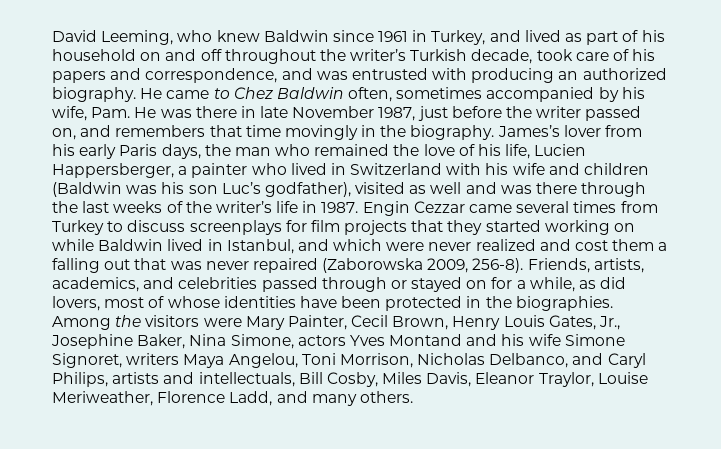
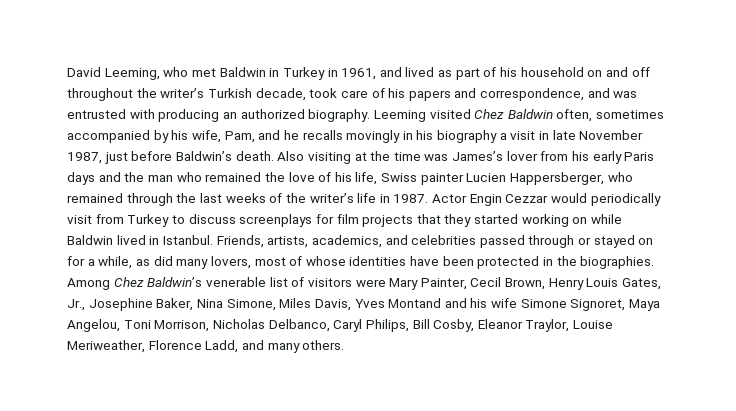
[216,30,486,45] knew Baldwin since 1961 in Turkey, -> [191,67,377,80] met Baldwin in Turkey in 1961,
[140,88,230,99] He came to -> [373,109,471,122] Leeming visited
[91,106,237,118] Pam. He was there -> [224,130,536,143] Pam, and he recalls movingly in his biography a visit
[506,106,642,121] [52,125,495,140] the writer passed on, and remembers that time movingly in the biography. -> [175,151,449,164] Baldwin’s death. Also visiting at the time was
[161,144,201,159] days, -> [67,172,121,185] days and
[534,144,587,156] [52,163,650,178] [52,182,578,197] Lucien Happersberger, a painter who lived in Switzerland with his wife and children (Baldwin was his son Luc’s godfather), visited as well and was there -> [381,172,633,185] [67,193,123,203] Swiss painter Lucien Happersberger, who remained
(359, 207) none -> [432,194,468,203] Actor
[469,201,617,213] came several times -> [551,193,661,206] [67,215,92,224] would periodically visit
[226,239,668,254] [52,258,524,273] Istanbul, and which were never realized and cost them a falling out that was never repaired (Zaborowska 2009, 256-8). -> [162,235,213,245] Istanbul.
(627, 283) none -> [176,259,209,269] many
[115,315,142,327] the -> [113,277,305,287] Chez Baldwin’s venerable list of
[297,335,346,346] actors -> [279,298,351,311] Miles Davis,
[126,353,180,365] writers -> (626, 305) none
[572,353,604,365] and -> (330, 325) none
[112,372,472,387] artists and intellectuals, Bill Cosby, Miles Davis, -> [412,319,475,332] Bill Cosby,

